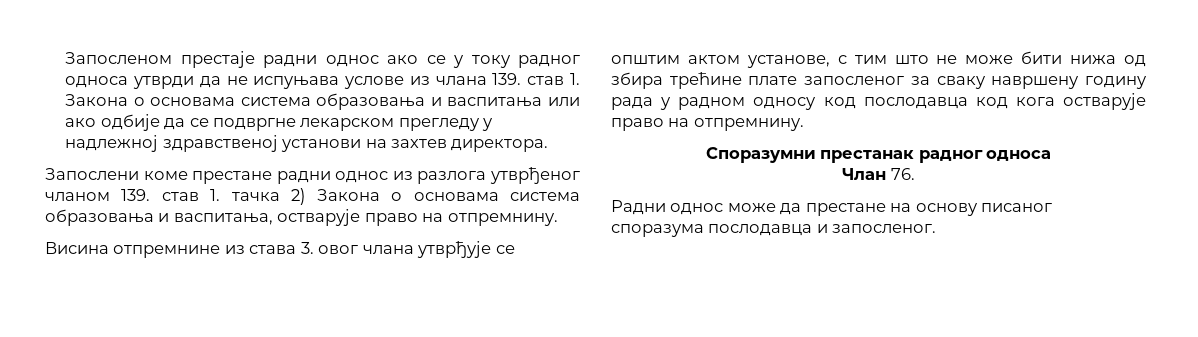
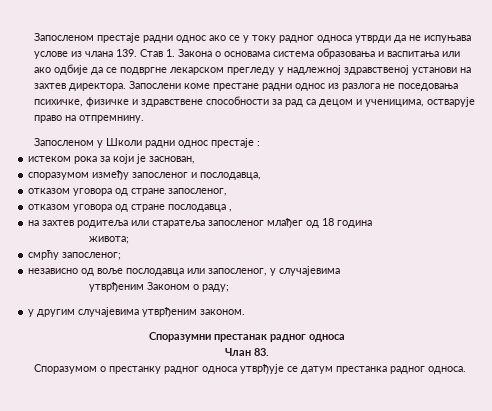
[527,76,565,85] став -> [140,49,164,57] Став
(549, 145) // -> (127, 87) none
[490,167,580,184] [45,188,581,205] [45,209,558,226] [45,241,515,258] [611,51,1146,68] [611,72,1147,89] [611,93,1146,110] [611,118,804,131] утврђеног чланом 139. став 1. тачка 2) Закона о основама система образовања и васпитања, остваруjе право на отпремнину. // Висина отпремнине из става 3. овог члана утврђуjе се општим актом установе, с тим што не може бити нижа од збира трећине плате запосленог за сваку навршену годину рада у радном односу код послодавца код кога остваруjе право на отпремнину. -> [383,83,459,91] [34,96,476,107] [34,115,145,123] [34,138,261,148] [28,154,196,164] [28,170,262,180] [28,188,228,196] [28,204,233,212] [28,218,373,228] [88,236,129,244] [28,250,122,260] [28,266,341,276] [88,282,229,292] [28,307,246,317] не поседовања психичке, физичке и здравствене способности за рад са децом и ученицима, остварује право на отпремнину. // Запосленом у Школи радни однос престаје : // истеком рока за који је заснован, // споразумом између запосленог и послодавца, // отказом уговора од стране запосленог, // отказом уговора од стране послодавца , // на захтев родитеља или старатеља запосленог млађег од 18 година // живота; // смрћу запосленог; // независно од воље послодавца или запосленог, у случајевима // утврђеним Законом о раду; // у другим случајевима утврђеним законом.
[890,168,915,180] [611,200,1053,216] [611,224,937,237] 76. // Радни однос може да престане на основу писаног споразума послодавца и запосленог. -> [254,348,269,356] [34,364,467,374] 83. // Споразумом о престанку радног односа утврђује се датум престанка радног односа.

